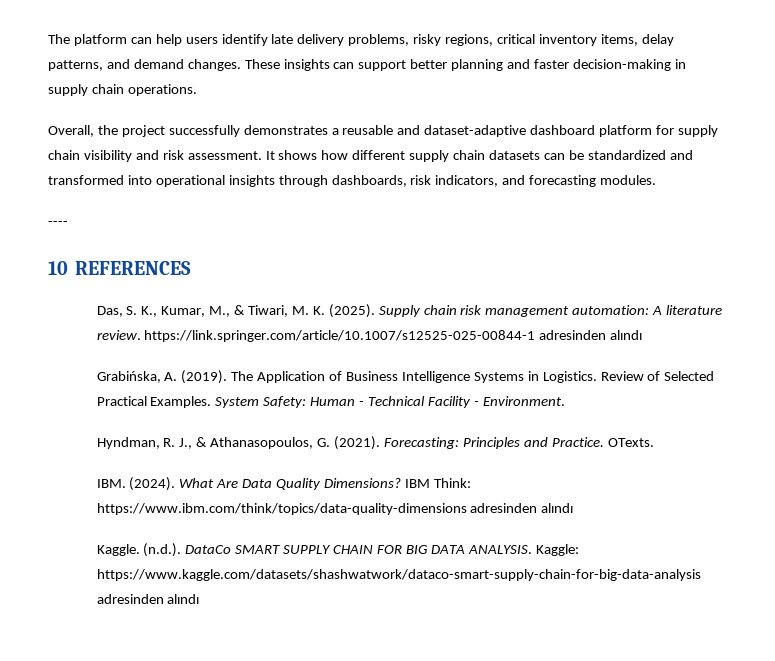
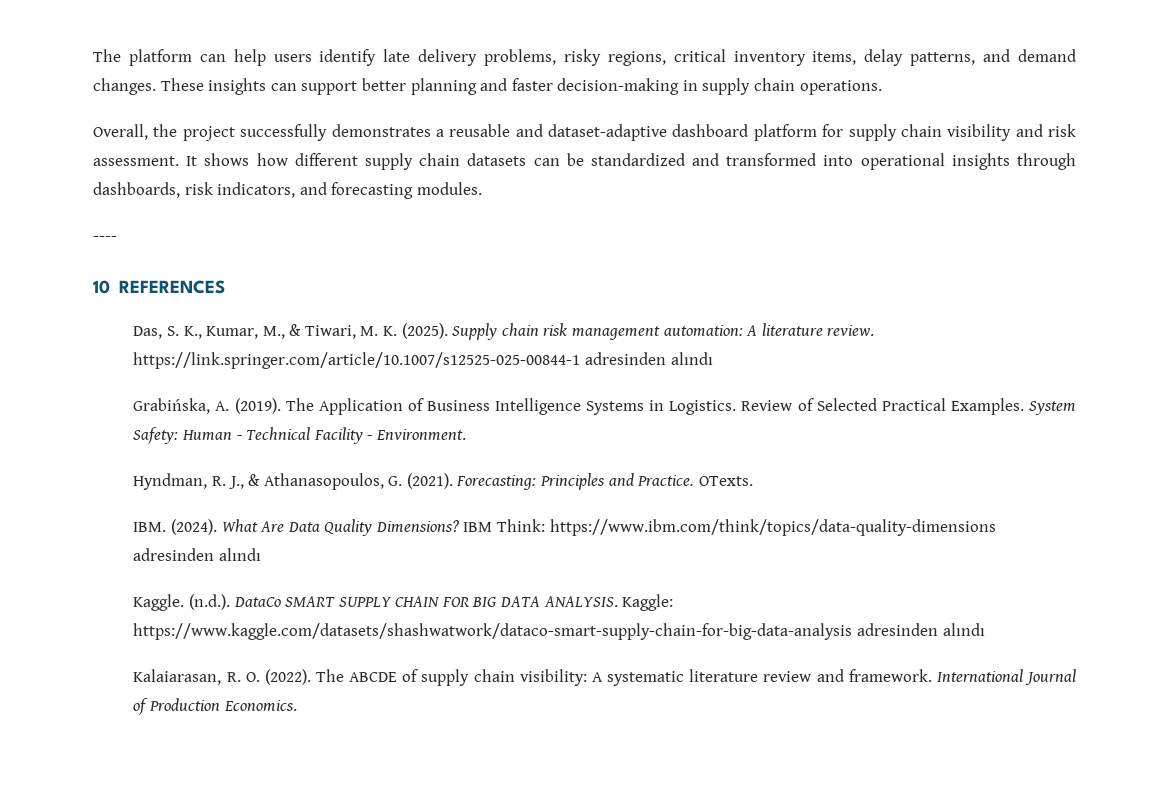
(200, 599) none -> [133,669,1076,686] [133,698,297,715] // Kalaiarasan, R. O. (2022). The ABCDE of supply chain visibility: A systematic literature review and framework. International Journal of Production Economics.

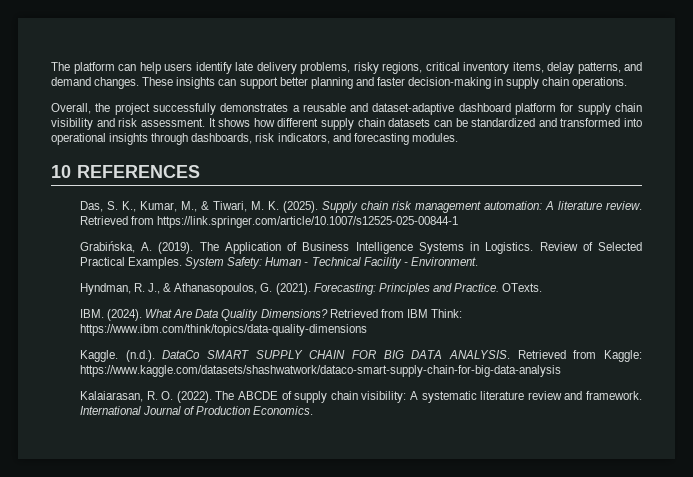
[93,236,117,241] // ---- -> (458, 137) none
(875, 330) none -> [79,216,155,225] Retrieved from
[584,352,713,365] adresinden alındı -> (459, 222) none
(459, 526) none -> [329,309,404,318] Retrieved from
[133,548,261,561] adresinden alındı -> (367, 330) none
(618, 601) none -> [517,350,597,359] Retrieved from
[856,623,985,636] adresinden alındı -> (561, 371) none

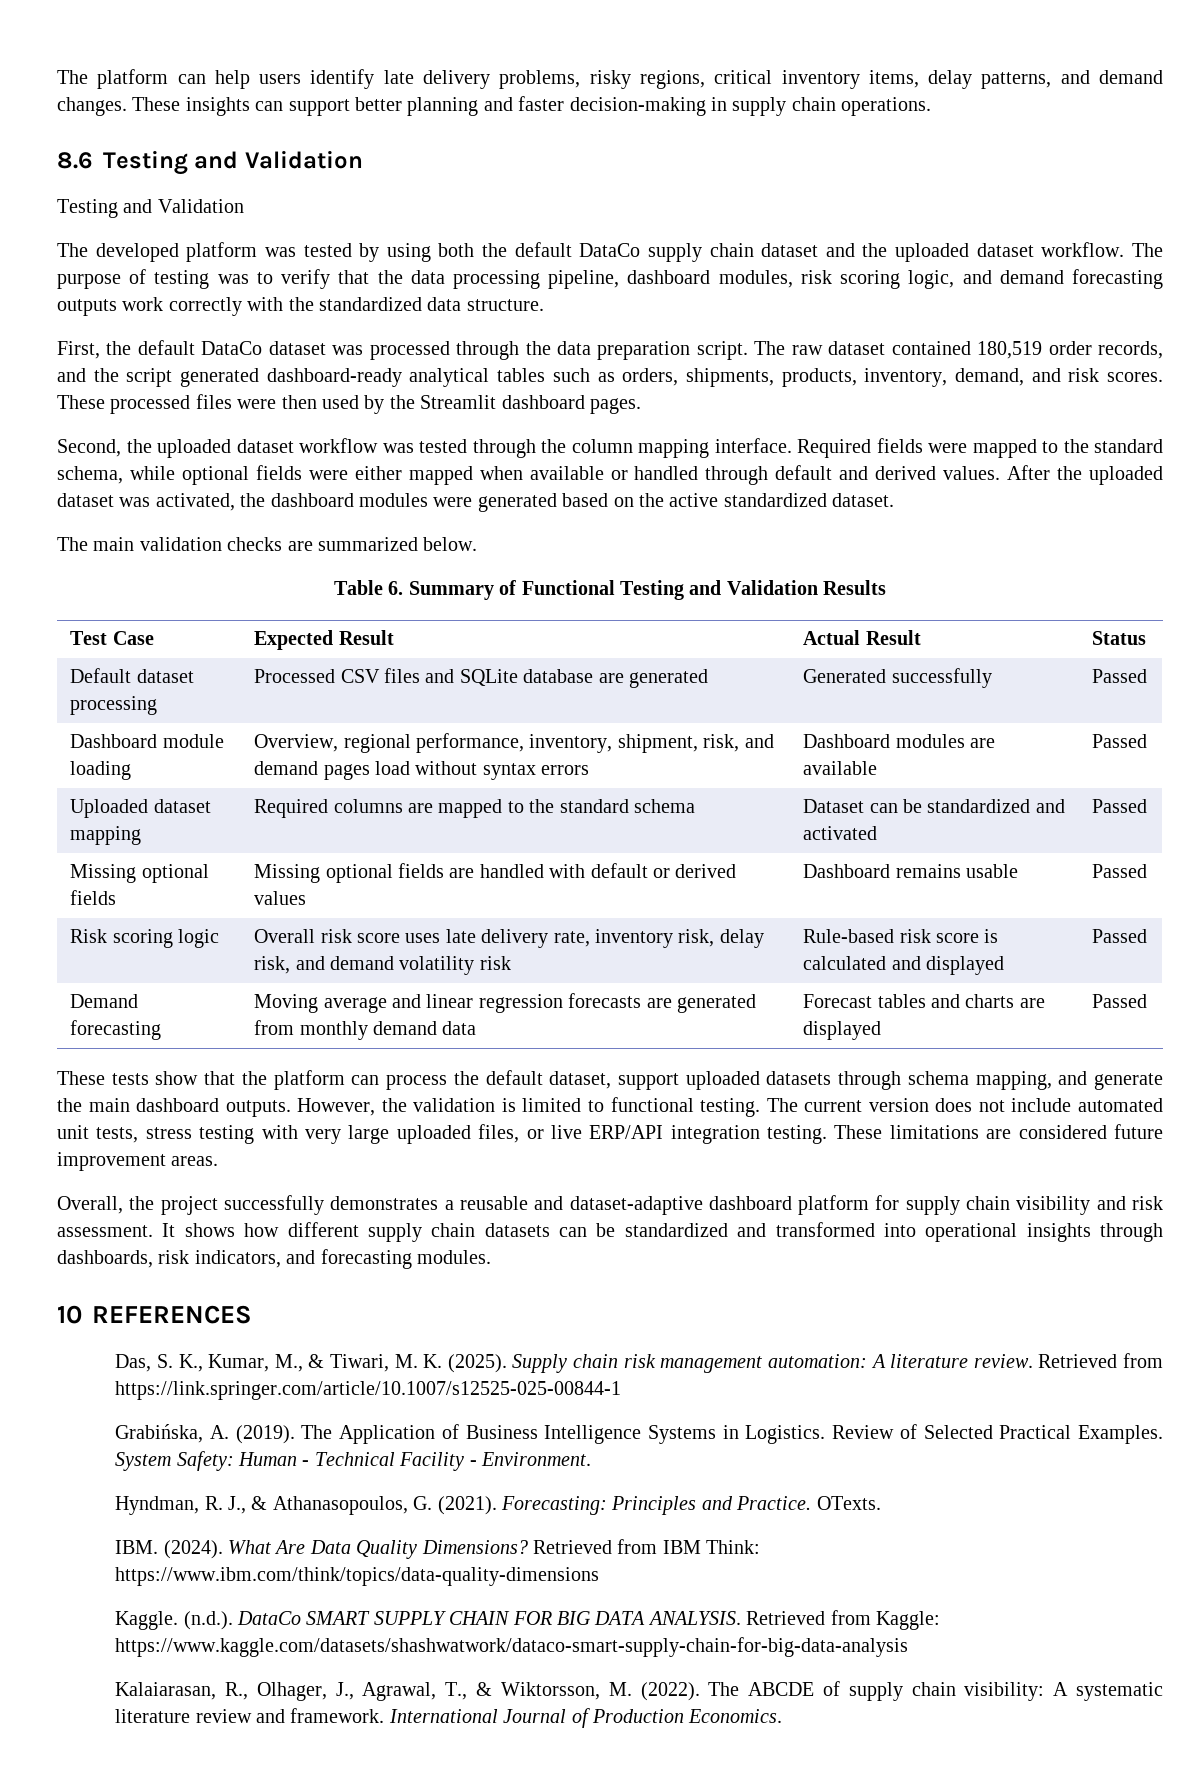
(628, 83) none -> [57,150,363,175] [57,199,244,218] [57,242,1164,262] [57,269,1163,289] [57,297,544,316] [57,340,1163,360] [57,368,1163,387] [57,394,641,414] [57,438,1163,458] [57,465,1163,485] [57,493,895,512] [57,537,478,551] [333,580,887,600] [70,631,154,645] [254,630,394,650] [803,630,921,645] [1092,631,1147,645] [70,668,194,683] [70,696,158,715] [254,668,708,688] [803,668,992,688] [1092,669,1148,683] [70,734,224,748] [70,761,132,780] [254,733,774,753] [254,761,590,780] [803,734,995,748] [803,761,878,775] [1092,734,1148,748] [70,799,211,818] [70,826,142,845] [254,799,695,818] [803,799,1065,813] [803,826,878,840] [1092,799,1148,813] [70,864,209,883] [70,890,117,905] [254,863,737,883] [254,891,307,905] [803,864,1018,878] [1092,864,1148,878] [70,929,219,948] [254,929,764,948] [254,956,511,975] [803,929,999,943] [803,956,1004,975] [1092,929,1148,943] [70,994,139,1008] [70,1020,162,1040] [254,993,756,1013] [254,1020,477,1040] [803,994,1045,1008] [803,1021,882,1040] [1092,994,1148,1008] [57,1070,1163,1090] [57,1097,1163,1117] [57,1124,1164,1144] [57,1152,219,1171] // 8.6 Testing and Validation // Testing and Validation // The developed platform was tested by using both the default DataCo supply chain dataset and the uploaded dataset workflow. The purpose of testing was to verify that the data processing pipeline, dashboard modules, risk scoring logic, and demand forecasting outputs work correctly with the standardized data structure. // First, the default DataCo dataset was processed through the data preparation script. The raw dataset contained 180,519 order records, and the script generated dashboard-ready analytical tables such as orders, shipments, products, inventory, demand, and risk scores. These processed files were then used by the Streamlit dashboard pages. // Second, the uploaded dataset workflow was tested through the column mapping interface. Required fields were mapped to the standard schema, while optional fields were either mapped when available or handled through default and derived values. After the uploaded dataset was activated, the dashboard modules were generated based on the active standardized dataset. // The main validation checks are summarized below. // Table 6. Summary of Functional Testing and Validation Results // Test Case | Expected Result | Actual Result | Status // Default dataset processing | Processed CSV files and SQLite database are generated | Generated successfully | Passed // Dashboard module loading | Overview, regional performance, inventory, shipment, risk, and demand pages load without syntax errors | Dashboard modules are available | Passed // Uploaded dataset mapping | Required columns are mapped to the standard schema | Dataset can be standardized and activated | Passed // Missing optional fields | Missing optional fields are handled with default or derived values | Dashboard remains usable | Passed // Risk scoring logic | Overall risk score uses late delivery rate, inventory risk, delay risk, and demand volatility risk | Rule-based risk score is calculated and displayed | Passed // Demand forecasting | Moving average and linear regression forecasts are generated from monthly demand data | Forecast tables and charts are displayed | Passed // These tests show that the platform can process the default dataset, support uploaded datasets through schema mapping, and generate the main dashboard outputs. However, the validation is limited to functional testing. The current version does not include automated unit tests, stress testing with very large uploaded files, or live ERP/API integration testing. These limitations are considered future improvement areas.
[146,391,174,400] R. O. -> [225,1682,632,1701] R., Olhager, J., Agrawal, T., & Wiktorsson, M.

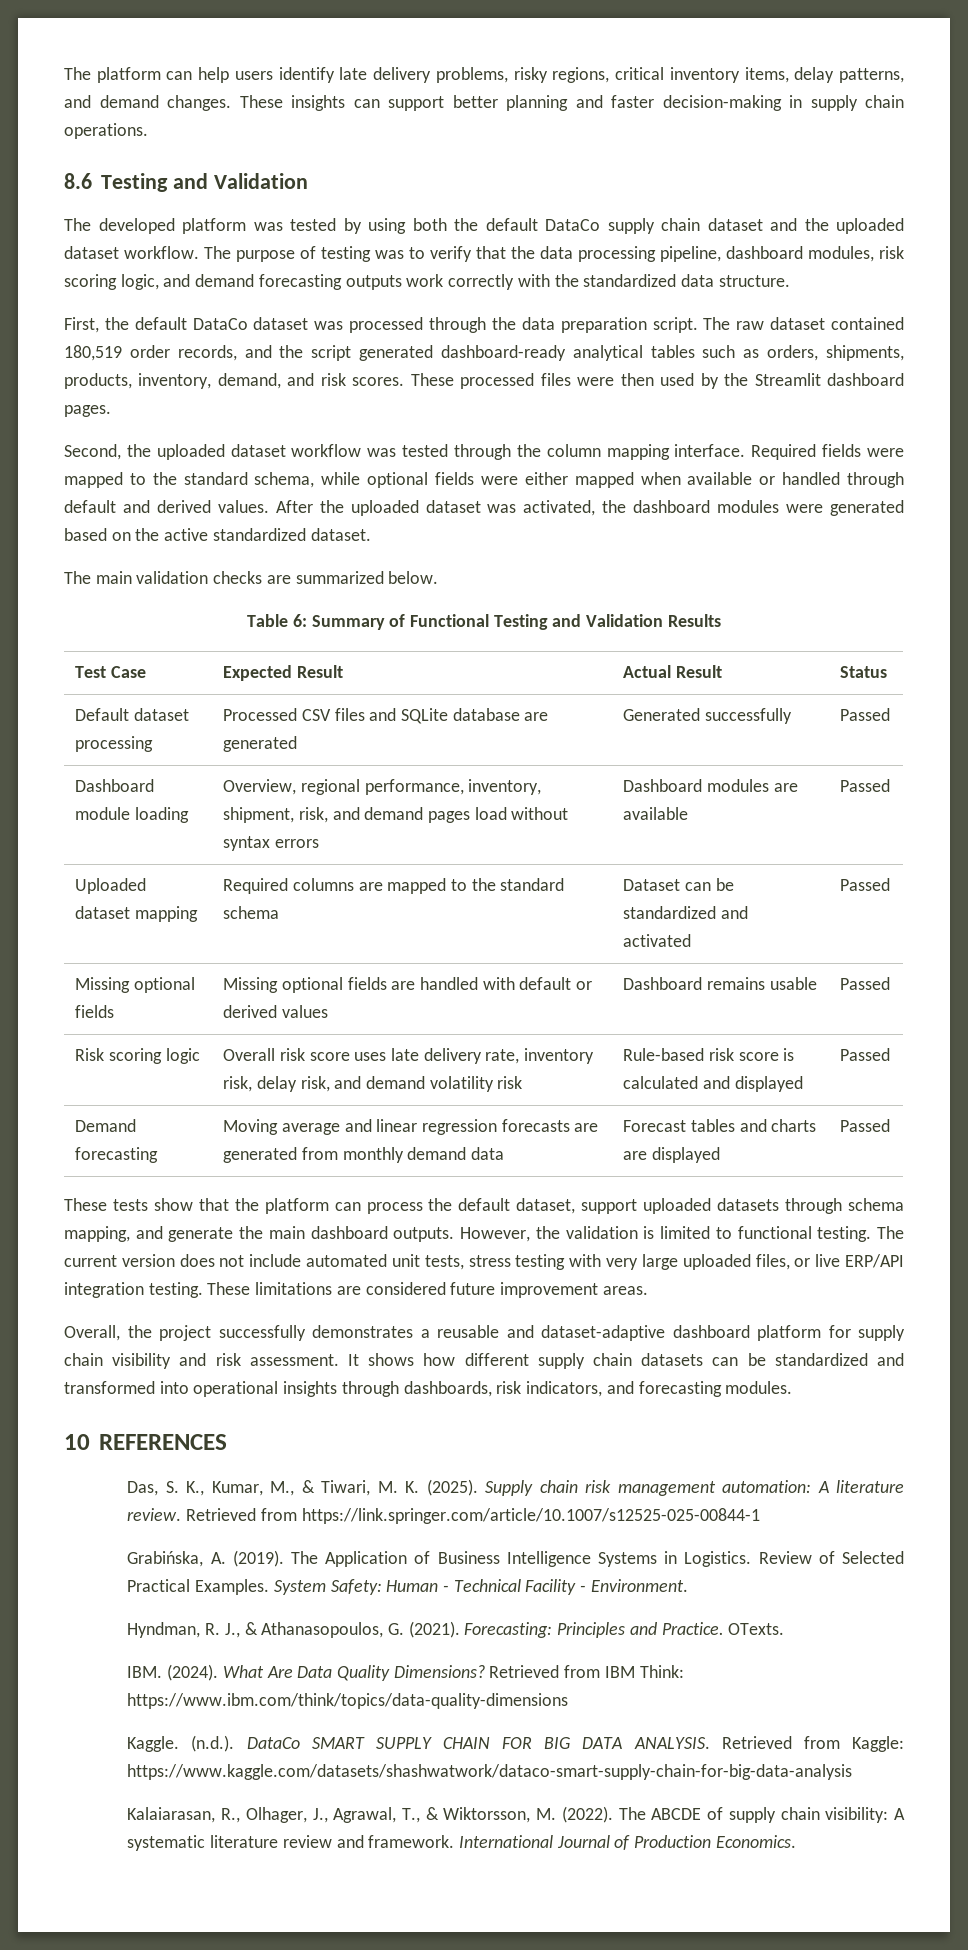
[57,199,244,218] // Testing and Validation -> (308, 181) none
[388,581,404,595] 6. -> [292,614,307,627] 6:

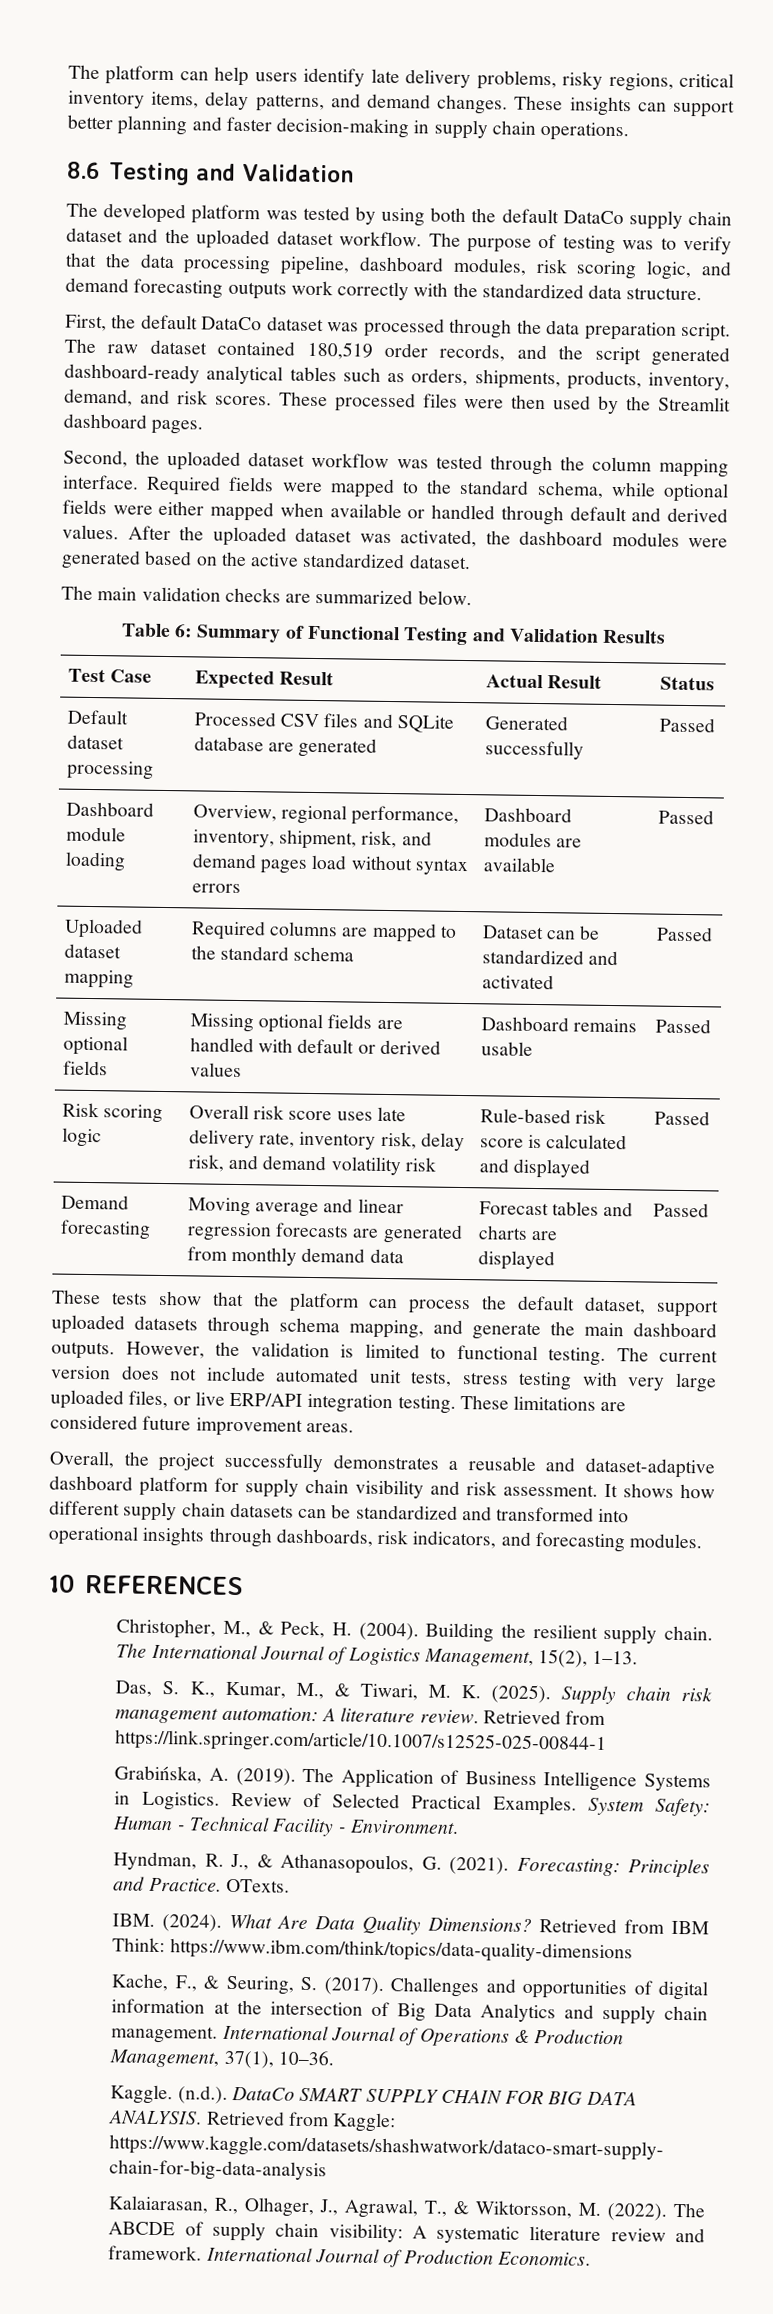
(227, 1442) none -> [116,1618,713,1645] [116,1643,639,1668] // Christopher, M., & Peck, H. (2004). Building the resilient supply chain. The International Journal of Logistics Management, 15(2), 1–13.
(569, 1701) none -> [111,1973,708,2001] [111,1998,708,2025] [111,2024,625,2047] [109,2049,334,2069] // Kache, F., & Seuring, S. (2017). Challenges and opportunities of digital information at the intersection of Big Data Analytics and supply chain management. International Journal of Operations & Production Management, 37(1), 10–36.

